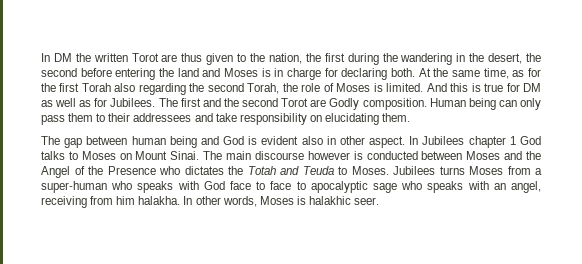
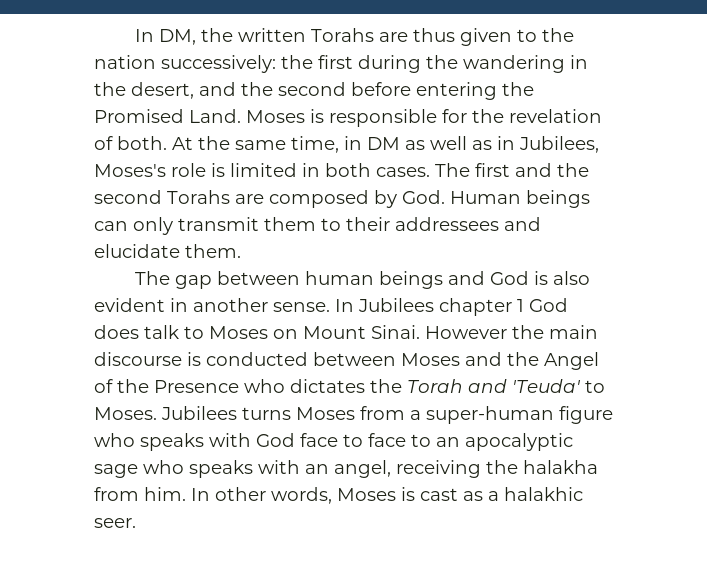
[41,53,72,62] In DM -> [135,29,197,45] In DM,
[131,53,159,62] Torot -> [311,28,375,42] Torahs
[268,53,302,64] nation, -> [94,55,276,73] nation successively:
(523, 58) none -> [199,82,236,96] and
[177,68,388,80] land and Moses is in charge for declaring -> [94,109,602,127] [94,136,113,150] Promised Land. Moses is responsible for the revelation of
[512,68,542,77] [41,83,541,95] [41,98,156,107] as for the first Torah also regarding the second Torah, the role of Moses is limited. And this is true for DM as well as for Jubilees. -> [344,136,599,153] [94,163,430,177] in DM as well as in Jubilees, Moses's role is limited in both cases.
[281,98,496,110] Torot are Godly composition. Human being -> [167,190,590,208] Torahs are composed by God. Human beings
[41,115,65,125] pass -> [178,217,259,231] transmit
[215,113,379,125] take responsibility on elucidating -> [94,244,180,258] elucidate
[169,136,197,148] being -> [379,271,444,289] beings
[261,136,406,148] evident also in other aspect. -> [553,271,591,285] [94,298,330,312] also evident in another sense.
[41,151,65,160] talks -> [94,325,179,339] does talk
[203,151,223,160] The -> [425,325,544,339] However the
[307,151,350,160] however -> (182, 359) none
[247,166,334,175] Totah and Teuda -> [407,379,581,393] Torah and 'Teuda'
(107, 187) none -> [559,406,613,424] figure
(306, 185) none -> [436,437,460,447] an
[90,196,181,205] from him halakha. -> [486,460,598,474] [94,487,186,501] the halakha from him.
(306, 200) none -> [420,488,499,501] cast as a

